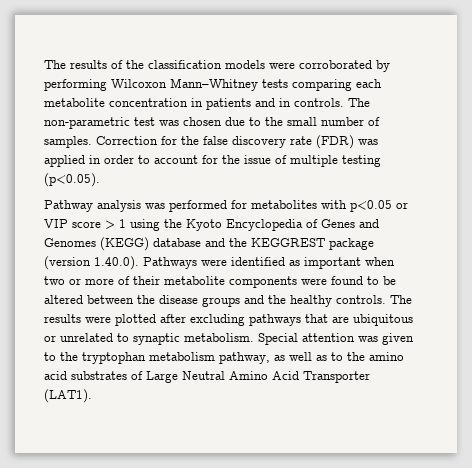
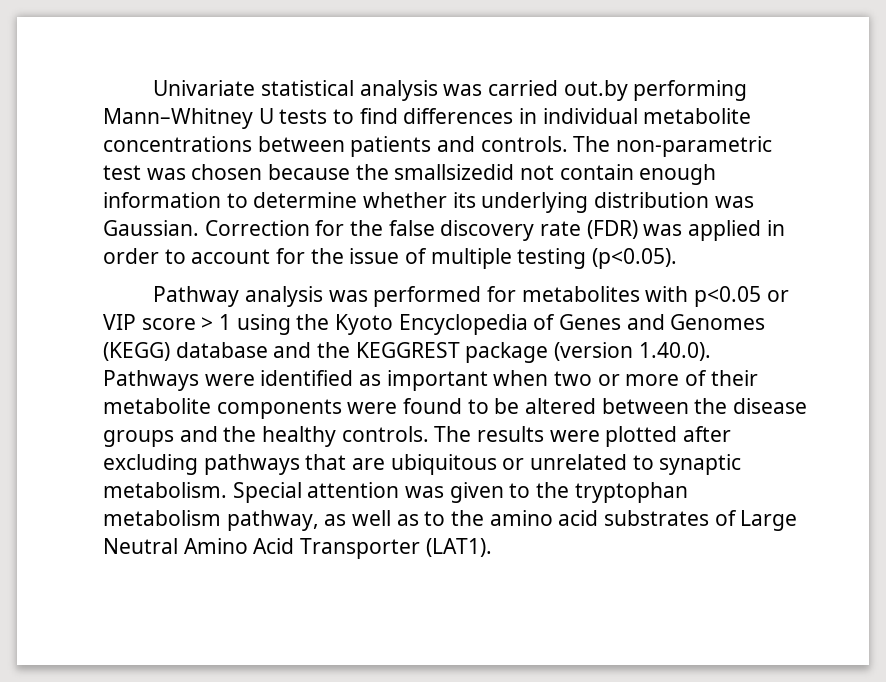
[44,60,390,72] [44,78,382,91] [44,98,203,107] The results of the classification models were corroborated by performing Wilcoxon Mann–Whitney tests comparing each metabolite concentration in -> [153,80,748,101] [103,108,752,129] [103,136,345,152] Univariate statistical analysis was carried out.by performing Mann–Whitney U tests to find differences in individual metabolite concentrations between
[279,98,291,107] in -> (476, 144) none
[225,117,380,126] [44,136,92,148] due to the small number of samples. -> [268,164,717,185] [103,192,754,213] [103,220,199,236] because the smallsizedid not contain enough information to determine whether its underlying distribution was Gaussian.

